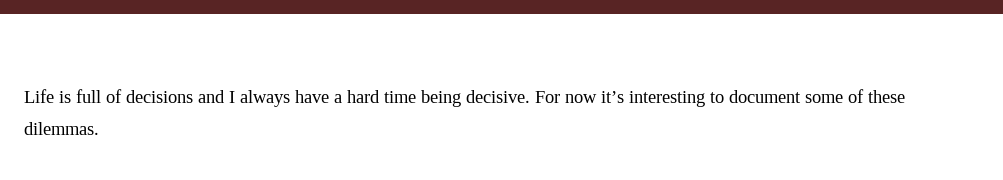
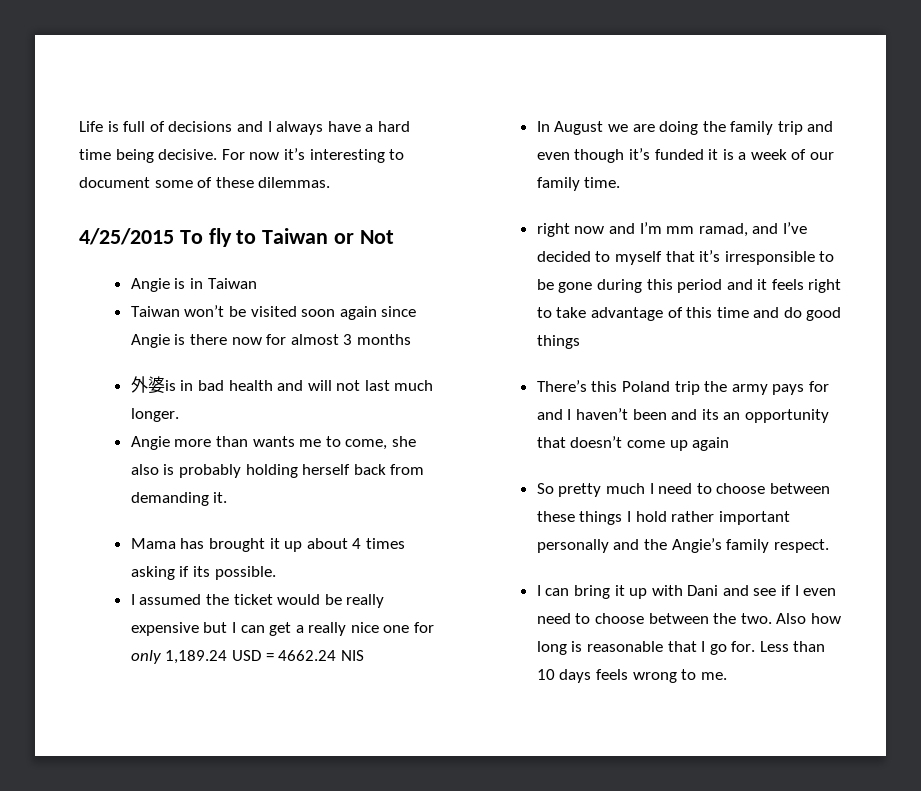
(99, 128) none -> [79,228,394,247] [130,278,257,292] [130,305,417,320] [130,334,411,348] [130,376,434,394] [130,408,179,422] [130,436,416,450] [130,464,425,478] [130,492,228,506] [130,538,405,552] [130,566,276,580] [130,594,385,608] [130,622,435,636] [130,650,364,664] [536,121,834,135] [536,148,835,163] [536,177,621,191] [536,222,807,237] [536,250,835,265] [536,279,842,293] [536,307,842,321] [536,335,580,349] [536,380,829,395] [536,408,829,423] [536,436,730,451] [536,483,830,497] [536,511,790,525] [536,538,829,553] [536,585,837,599] [536,613,841,624] [536,641,826,655] [536,669,727,683] // 4/25/2015 To fly to Taiwan or Not // Angie is in Taiwan // Taiwan won’t be visited soon again since Angie is there now for almost 3 months // 外婆is in bad health and will not last much longer. // Angie more than wants me to come, she also is probably holding herself back from demanding it. // Mama has brought it up about 4 times asking if its possible. // I assumed the ticket would be really expensive but I can get a really nice one for only 1,189.24 USD = 4662.24 NIS // In August we are doing the family trip and even though it’s funded it is a week of our family time. // right now and I’m mm ramad, and I’ve decided to myself that it’s irresponsible to be gone during this period and it feels right to take advantage of this time and do good things // There’s this Poland trip the army pays for and I haven’t been and its an opportunity that doesn’t come up again // So pretty much I need to choose between these things I hold rather important personally and the Angie’s family respect. // I can bring it up with Dani and see if I even need to choose between the two. Also how long is reasonable that I go for. Less than 10 days feels wrong to me.

